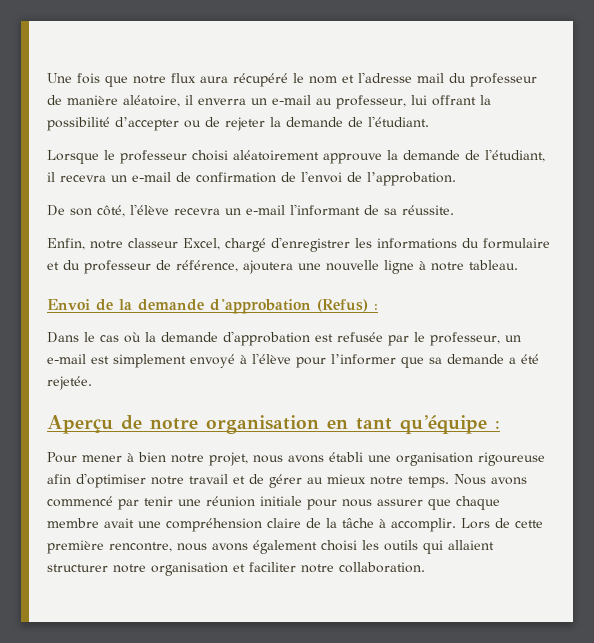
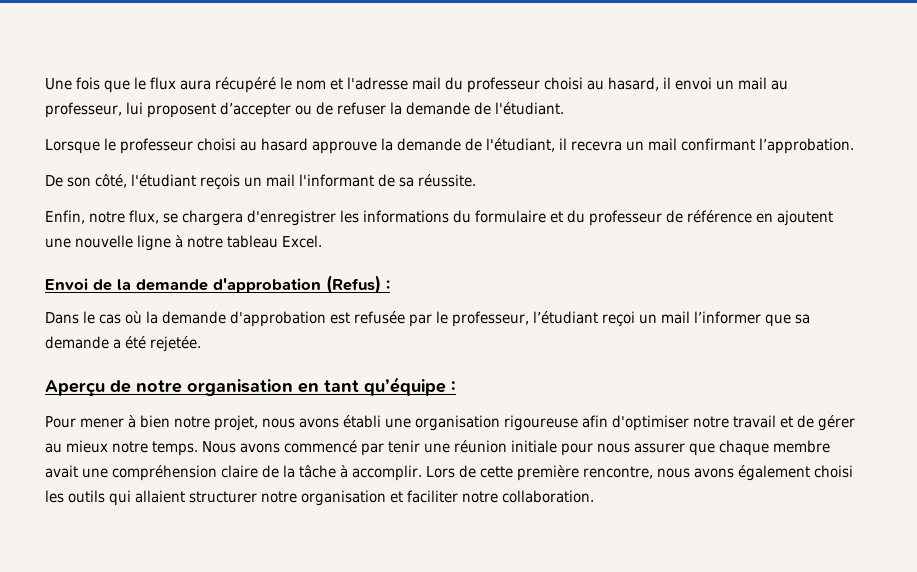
[133,75,166,84] notre -> [134,77,146,90] le
[47,95,491,109] [47,117,110,131] de manière aléatoire, il enverra un e-mail au professeur, lui offrant la possibilité -> [544,77,788,91] [45,102,216,118] choisi au hasard, il envoi un mail au professeur, lui proposent
[225,117,265,131] rejeter -> [337,102,386,115] refuser
[233,150,319,161] aléatoirement -> [240,138,308,151] au hasard
[132,171,362,183] e-mail de confirmation de l'envoi de -> [648,138,755,151] mail confirmant
[130,204,285,215] l'élève recevra un e-mail -> [131,174,295,189] l'étudiant reçois un mail
[128,238,266,252] classeur Excel, chargé -> [129,210,243,226] flux, se chargera
[176,260,293,274] référence, ajoutera -> [687,210,833,226] référence en ajoutent
[469,260,518,270] tableau. -> [227,235,322,248] tableau Excel.
[505,335,521,342] [47,353,326,368] un e-mail est simplement envoyé à l'élève pour -> [533,311,690,326] l’étudiant reçoi un mail

